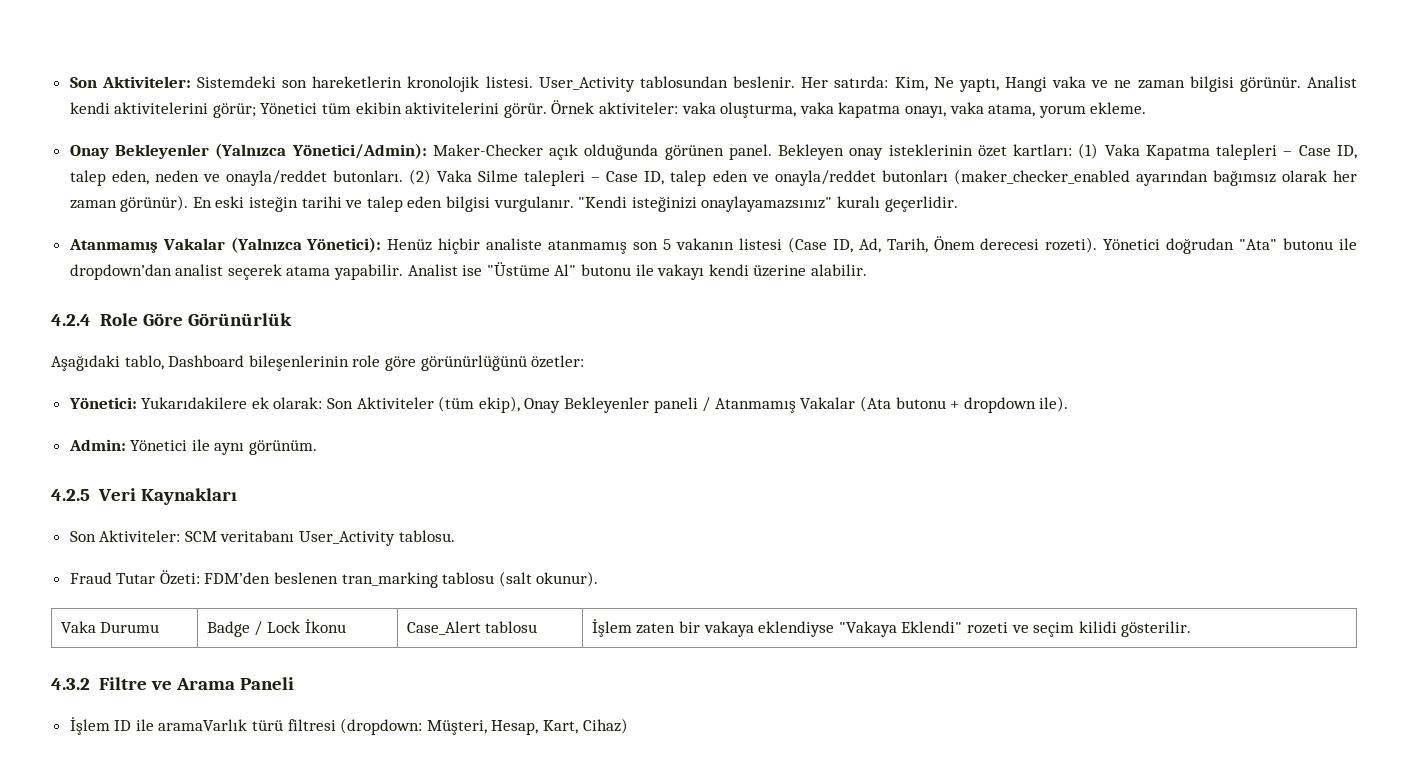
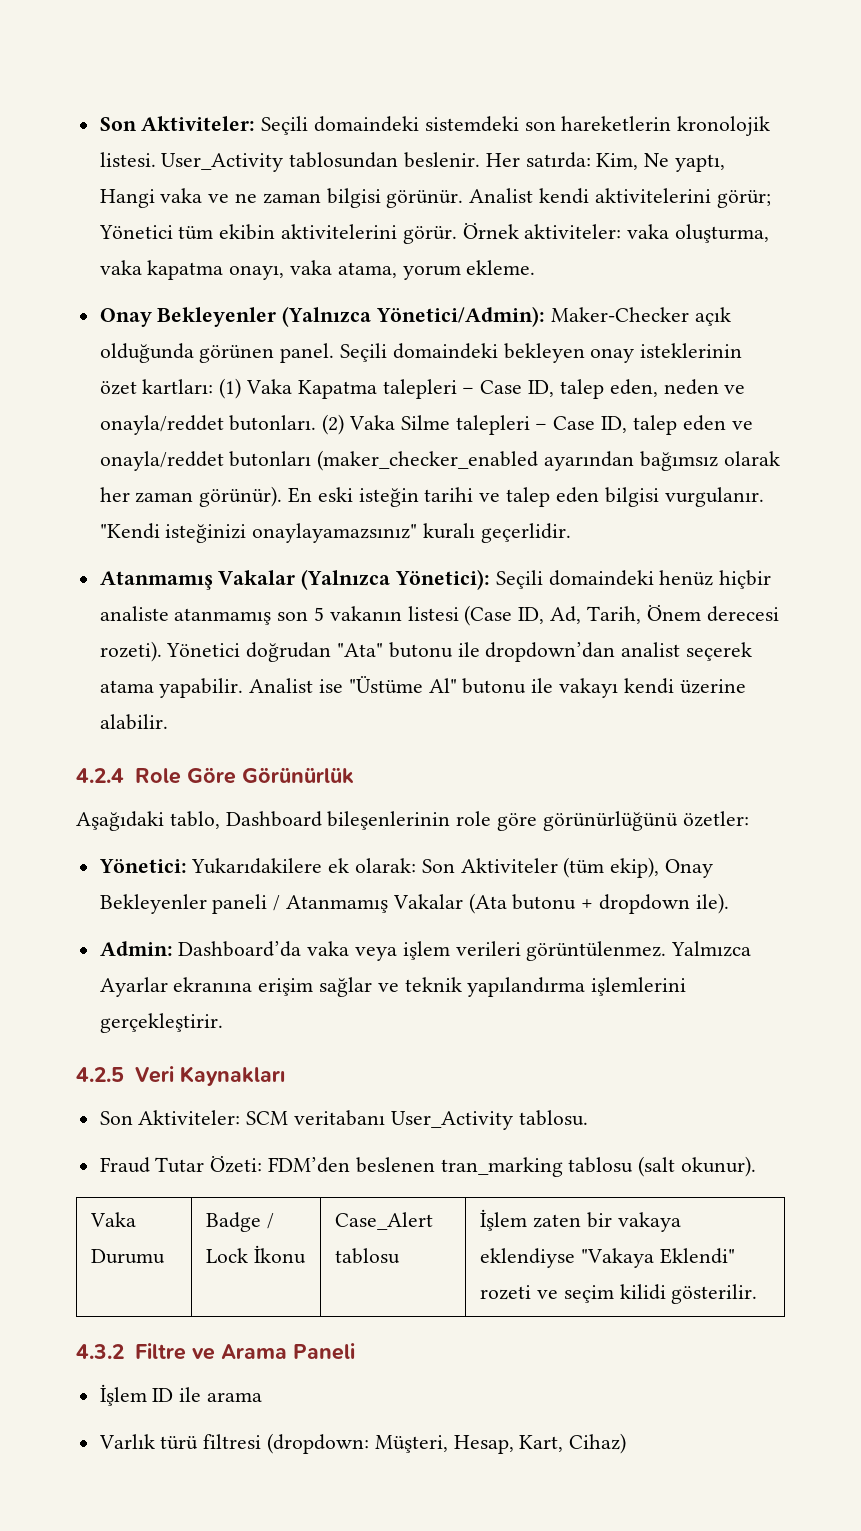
[69,76,276,88] Son Aktiviteler: Sistemdeki -> [99,116,519,135] Son Aktiviteler: Seçili domaindeki sistemdeki
[778,144,845,160] Bekleyen -> [340,343,585,363] Seçili domaindeki bekleyen
[387,239,433,251] Henüz -> [495,570,714,589] Seçili domaindeki henüz
[130,439,318,455] Yönetici ile aynı görünüm. -> [178,941,752,961] [99,977,687,997] [99,1013,223,1033] Dashboard’da vaka veya işlem verileri görüntülenmez. Yalmızca Ayarlar ekranına erişim sağlar ve teknik yapılandırma işlemlerini gerçekleştirir.
[158,719,248,731] aramaVarlık -> [207,1392,263,1402] [98,1434,155,1449] arama // Varlık

